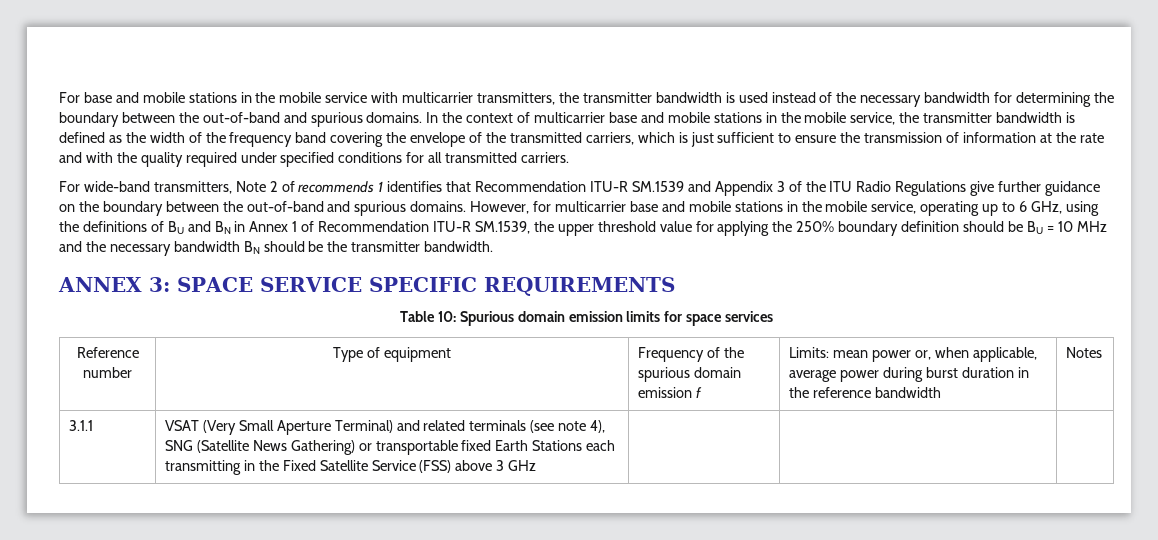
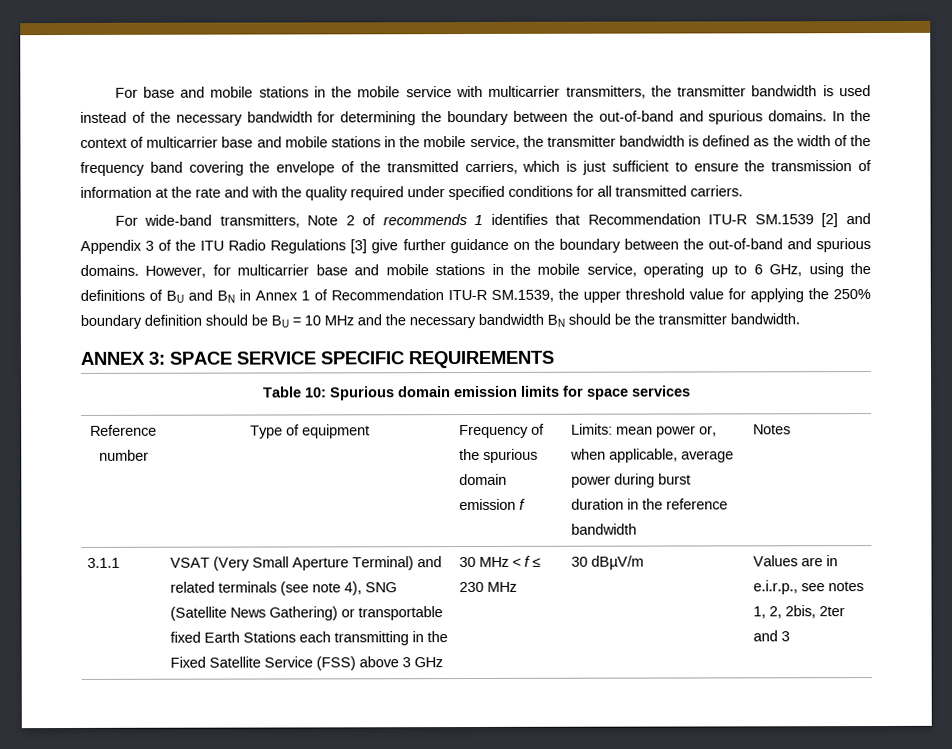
(684, 186) none -> [821,213,839,228] [2]
(967, 188) none -> [350,239,368,254] [3]
(537, 465) | | -> [459,555,542,568] [459,581,518,593] [571,555,645,570] [753,555,839,567] [753,580,865,595] [753,605,846,619] [753,630,791,642] 30 MHz < f ≤ 230 MHz | 30 dBµV/m | Values are in e.i.r.p., see notes 1, 2, 2bis, 2ter and 3

